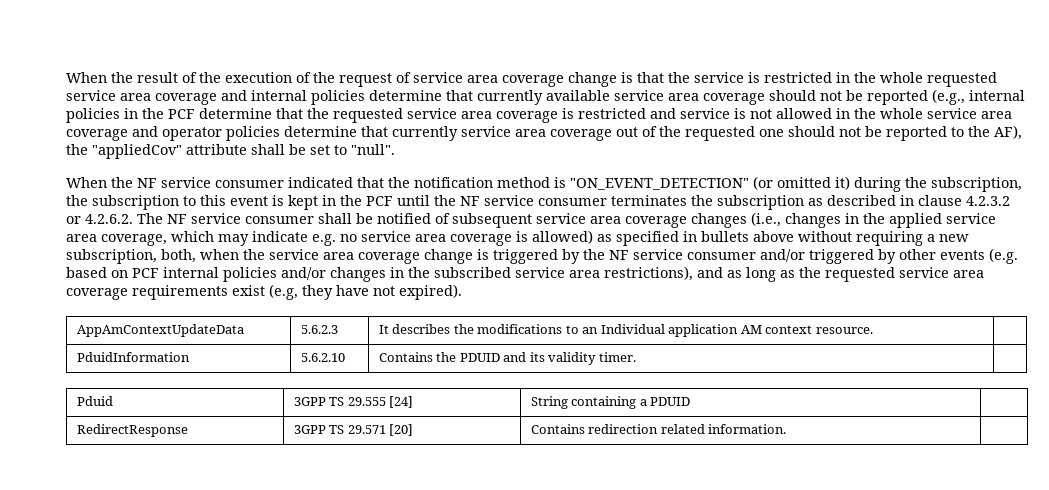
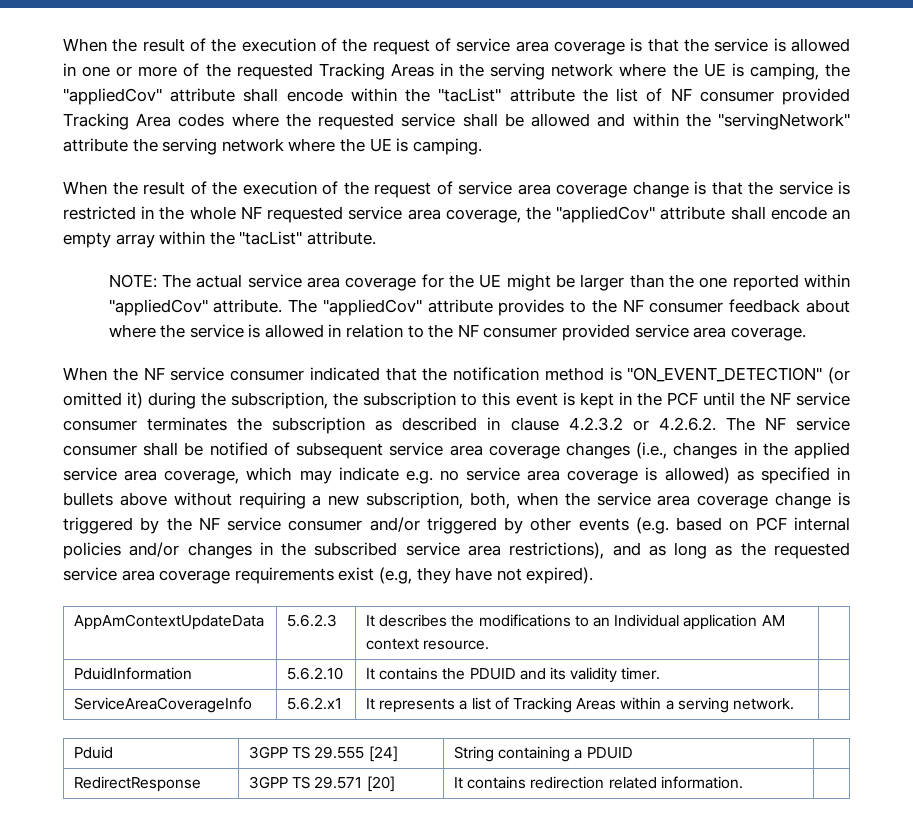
(564, 81) none -> [630,38,851,52] [63,63,850,80] [63,88,850,105] [63,113,850,130] [63,138,482,155] [63,181,627,198] is that the service is allowed in one or more of the requested Tracking Areas in the serving network where the UE is camping, the "appliedCov" attribute shall encode within the "tacList" attribute the list of NF consumer provided Tracking Area codes where the requested service shall be allowed and within the "servingNetwork" attribute the serving network where the UE is camping. // When the result of the execution of the request of service area coverage
[927,72,997,87] [66,89,1025,105] [66,108,1012,123] [66,125,1022,141] [66,144,395,159] requested service area coverage and internal policies determine that currently available service area coverage should not be reported (e.g., internal policies in the PCF determine that the requested service area coverage is restricted and service is not allowed in the whole service area coverage and operator policies determine that currently service area coverage out of the requested one should not be reported to the AF), the "appliedCov" attribute shall be set to "null". -> [240,206,850,223] [63,231,376,248] [108,274,850,291] [108,299,851,316] [108,324,806,341] NF requested service area coverage, the "appliedCov" attribute shall encode an empty array within the "tacList" attribute. // NOTE: The actual service area coverage for the UE might be larger than the one reported within "appliedCov" attribute. The "appliedCov" attribute provides to the NF consumer feedback about where the service is allowed in relation to the NF consumer provided service area coverage.
[378,352,433,362] Contains -> [366,667,439,680] It contains
(636, 357) none -> [74,697,253,713] [287,697,343,710] [366,697,794,713] // ServiceAreaCoverageInfo | 5.6.2.x1 | It represents a list of Tracking Areas within a serving network. |
[530,424,585,434] Contains -> [454,776,527,789] It contains

